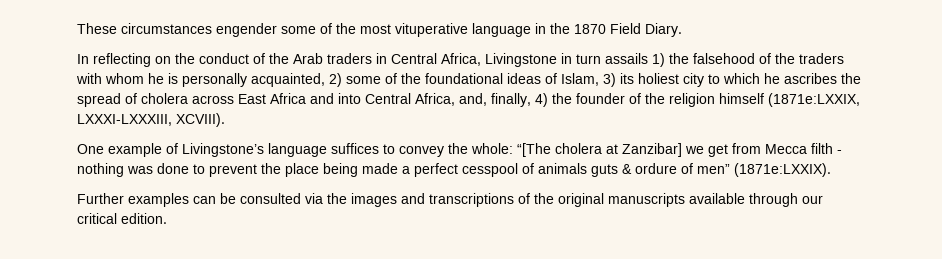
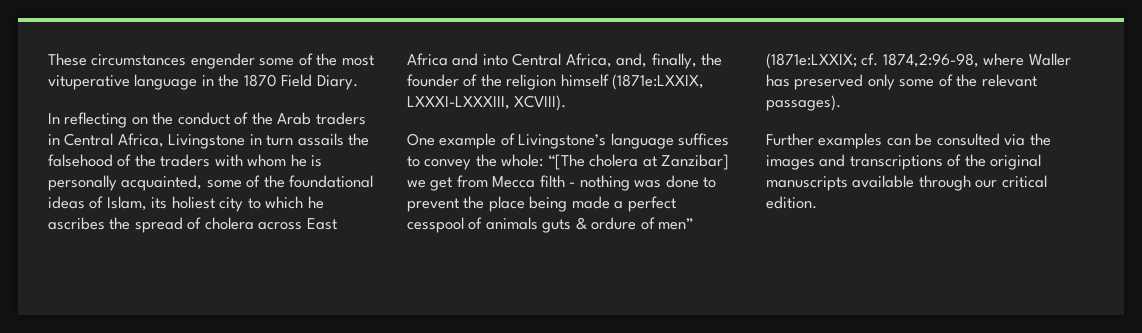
[652,53,665,67] 1) -> (344, 139) none
[329,73,342,87] 2) -> (203, 183) none
[603,73,616,87] 3) -> (147, 203) none
[535,93,548,107] 4) -> (697, 61) none
[734,163,831,177] (1871e:LXXIX). -> [766,53,1071,69] [766,74,1037,90] [766,95,841,111] (1871e:LXXIX; cf. 1874,2:96-98, where Waller has preserved only some of the relevant passages).

